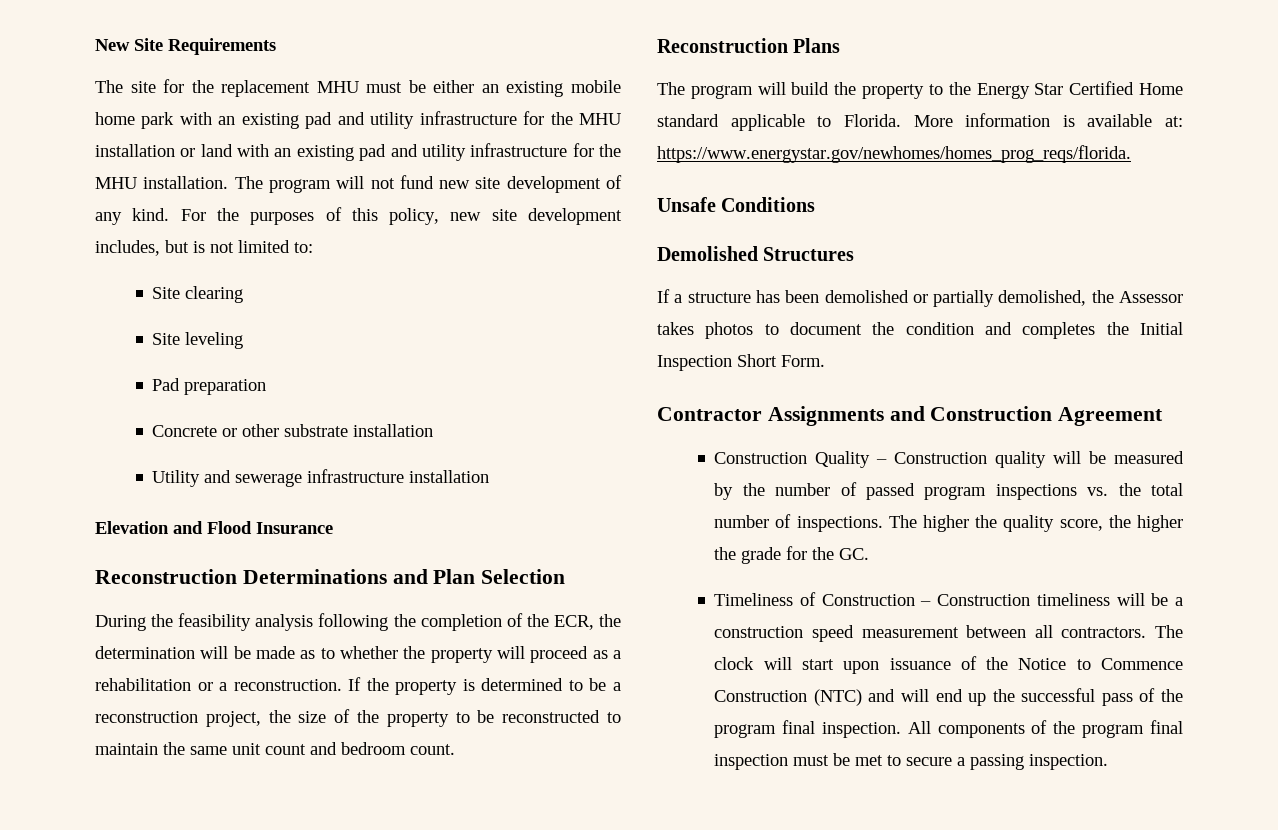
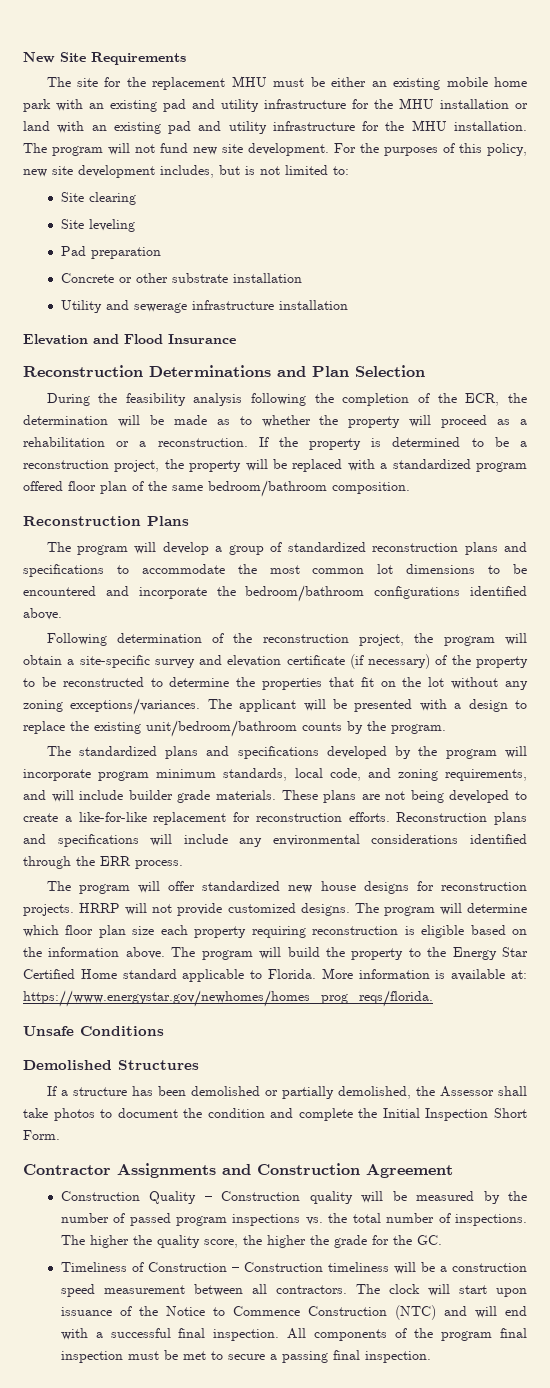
[506,175,623,193] [95,208,170,225] development of any kind. -> [248,143,329,156] development.
[298,711,327,723] size -> [189,459,527,472] [23,480,410,497] [23,516,189,526] [46,542,527,555] [23,564,528,577] [23,585,527,602] [23,608,62,620] [46,633,528,646] [23,654,431,669] property will be replaced with a standardized program offered floor plan of the same bedroom/bathroom composition. // Reconstruction Plans // The program will develop a group of standardized reconstruction plans and specifications to accommodate the most common lot dimensions to be encountered and incorporate the bedroom/bathroom configurations identified above. // Following determination of the reconstruction project, the program will obtain a site-specific survey and elevation certificate (if necessary)
[95,742,455,755] [657,38,841,53] maintain the same unit count and bedroom count. // Reconstruction Plans // -> [169,677,529,690] [23,698,527,715] [23,720,446,737] [46,746,527,759] [23,768,527,781] [23,790,527,803] [23,812,527,825] [23,834,527,847] [23,856,183,869] [46,881,527,894] [23,903,528,916] [23,925,527,938] [23,947,165,959] determine the properties that fit on the lot without any zoning exceptions/variances. The applicant will be presented with a design to replace the existing unit/bedroom/bathroom counts by the program. // The standardized plans and specifications developed by the program will incorporate program minimum standards, local code, and zoning requirements, and will include builder grade materials. These plans are not being developed to create a like-for-like replacement for reconstruction efforts. Reconstruction plans and specifications will include any environmental considerations identified through the ERR process. // The program will offer standardized new house designs for reconstruction projects. HRRP will not provide customized designs. The program will determine which floor plan size each property requiring reconstruction is eligible based on the information above.
[657,322,694,335] takes -> [498,1086,528,1096] [23,1108,48,1118] shall take
[1022,322,1096,339] completes -> [298,1108,353,1121] complete
[968,688,1183,706] [714,724,777,738] up the successful pass of the program -> [60,1328,171,1340] with a successful
(1025, 762) none -> [332,1350,360,1360] final

